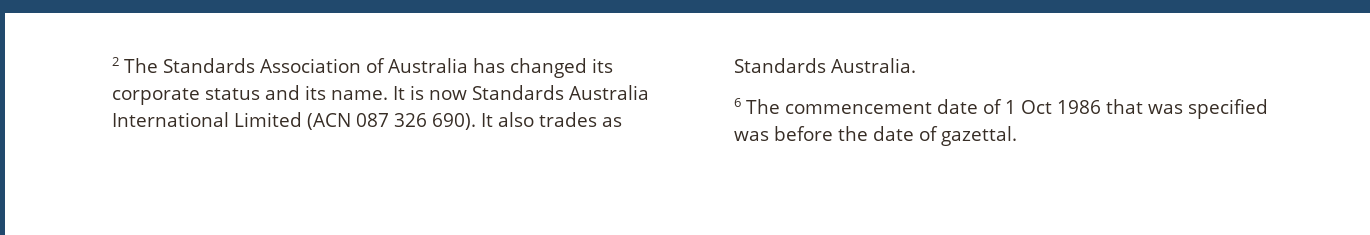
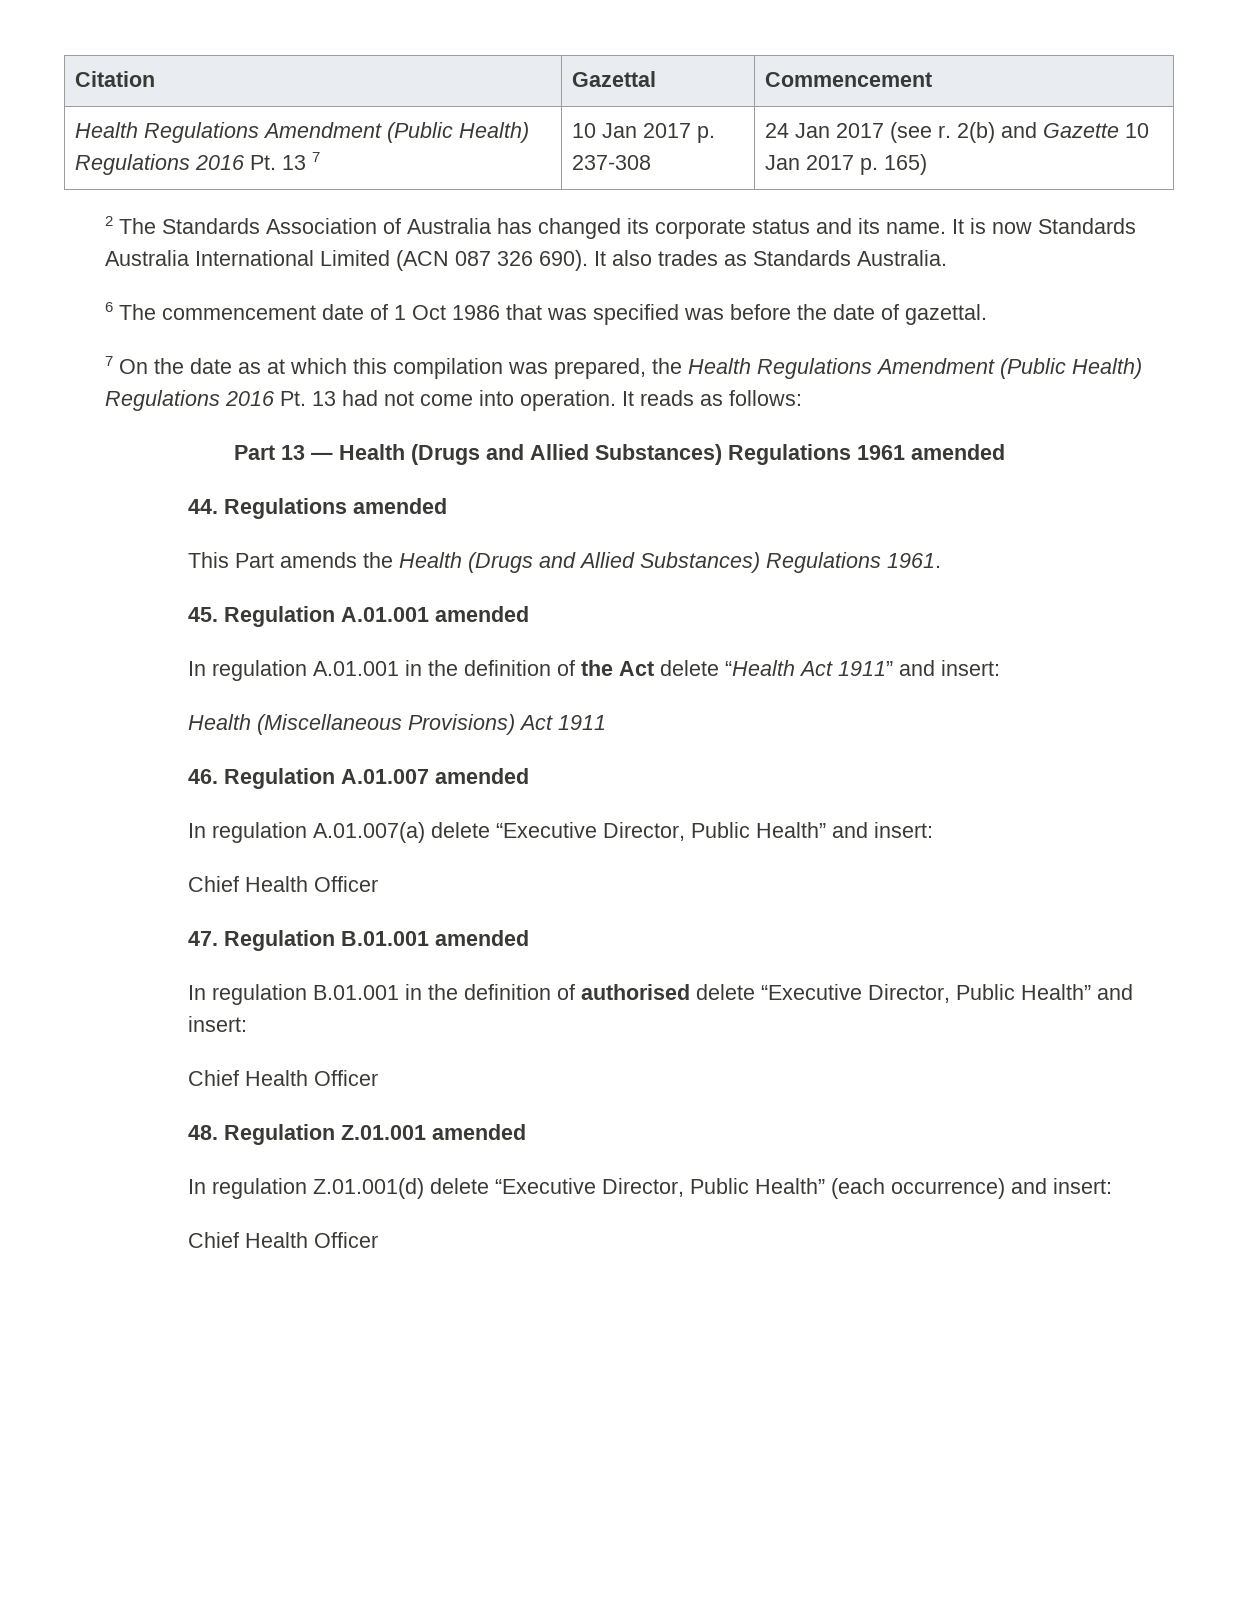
(112, 61) none -> [74,71,155,87] [571,71,656,87] [764,72,932,87] [74,122,529,143] [74,152,320,175] [571,123,715,143] [571,155,651,170] [764,122,1149,143] [764,154,927,175] Citation | Gazettal | Commencement // Health Regulations Amendment (Public Health) Regulations 2016 Pt. 13 7 | 10 Jan 2017 p. 237-308 | 24 Jan 2017 (see r. 2(b) and Gazette 10 Jan 2017 p. 165) //
(1018, 136) none -> [105,356,1143,379] [105,390,803,411] [233,444,1005,465] [187,498,447,519] [187,552,941,573] [187,606,529,627] [187,660,1000,681] [187,714,606,735] [187,768,529,789] [187,822,933,843] [187,876,378,892] [187,930,529,951] [187,984,1133,1005] [187,1016,247,1032] [187,1070,378,1086] [187,1124,526,1145] [187,1178,1112,1199] [187,1232,378,1248] // 7 On the date as at which this compilation was prepared, the Health Regulations Amendment (Public Health) Regulations 2016 Pt. 13 had not come into operation. It reads as follows: // Part 13 — Health (Drugs and Allied Substances) Regulations 1961 amended // 44. Regulations amended // This Part amends the Health (Drugs and Allied Substances) Regulations 1961. // 45. Regulation A.01.001 amended // In regulation A.01.001 in the definition of the Act delete “Health Act 1911” and insert: // Health (Miscellaneous Provisions) Act 1911 // 46. Regulation A.01.007 amended // In regulation A.01.007(a) delete “Executive Director, Public Health” and insert: // Chief Health Officer // 47. Regulation B.01.001 amended // In regulation B.01.001 in the definition of authorised delete “Executive Director, Public Health” and insert: // Chief Health Officer // 48. Regulation Z.01.001 amended // In regulation Z.01.001(d) delete “Executive Director, Public Health” (each occurrence) and insert: // Chief Health Officer

